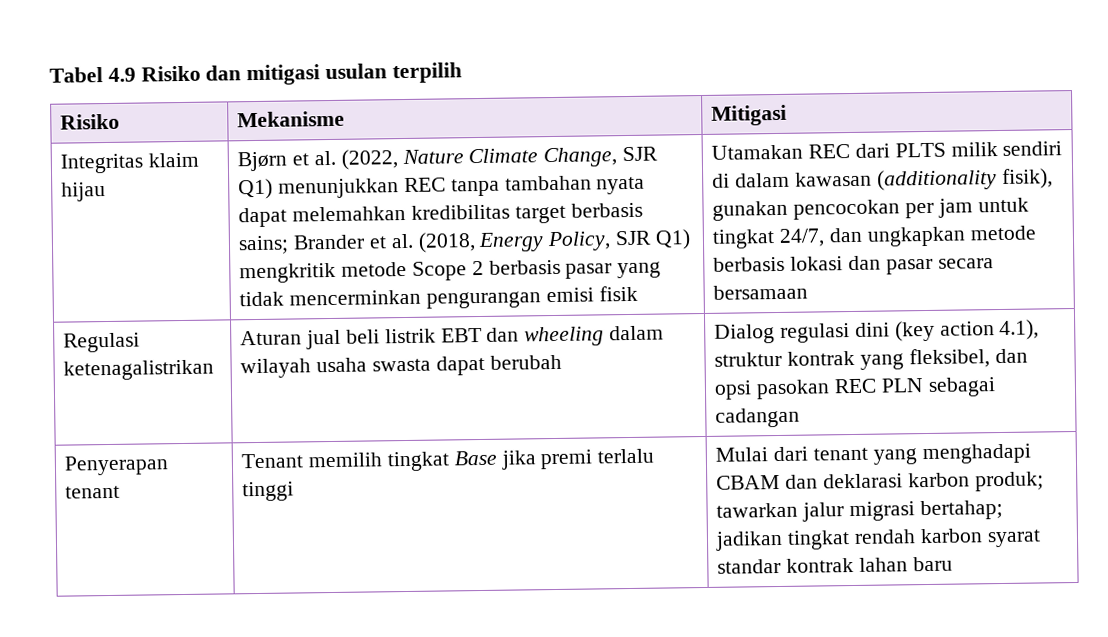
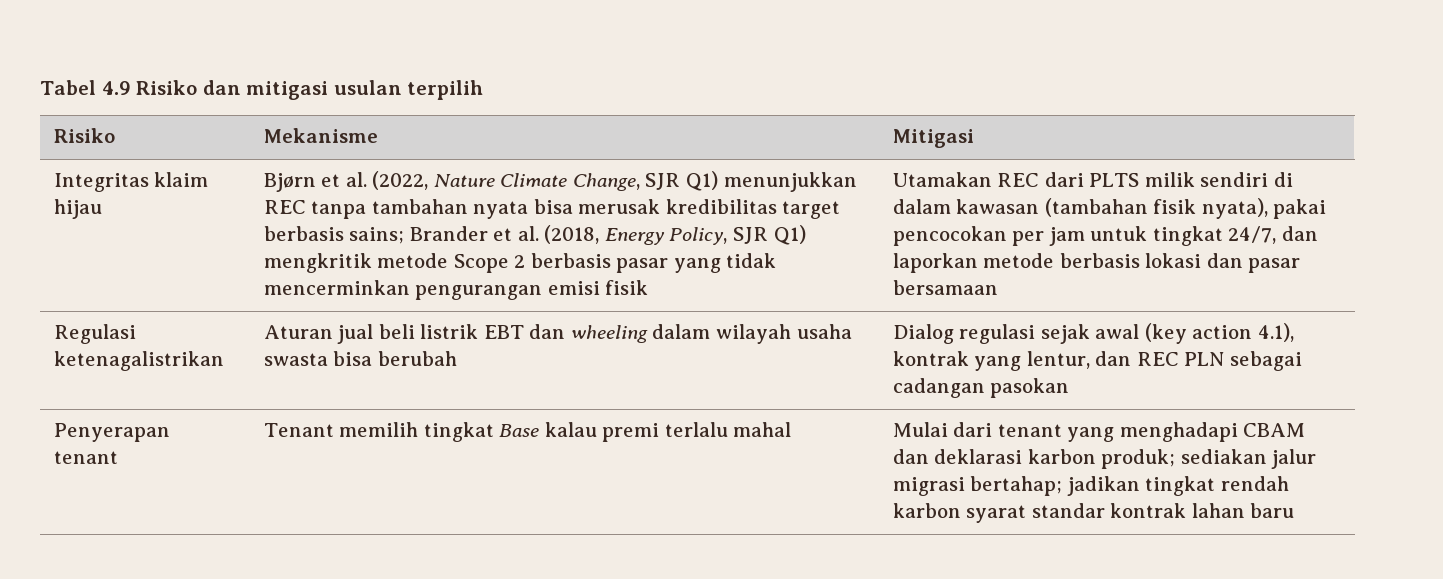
[238,205,407,228] dapat melemahkan -> [533,199,661,214] bisa merusak
[876,168,1053,191] [712,200,789,221] (additionality fisik), gunakan -> [1044,198,1327,219] (tambahan fisik nyata), pakai
[866,226,966,247] ungkapkan -> [892,253,978,273] laporkan
[937,258,994,269] secara -> (1301, 265) none
[435,355,485,376] dapat -> [333,351,373,366] bisa
[855,322,891,337] dini -> [1040,324,1140,344] sejak awal
[714,351,783,367] struktur -> (1294, 332) none
[908,348,1028,369] [714,379,831,400] fleksibel, dan opsi pasokan -> [1026,351,1132,369] lentur, dan
(801, 417) none -> [990,378,1070,398] pasokan
[500,450,537,470] jika -> [544,422,597,437] kalau
[242,481,295,502] tinggi -> [733,422,792,437] mahal
[716,502,799,518] tawarkan -> [1180,449,1267,464] sediakan

